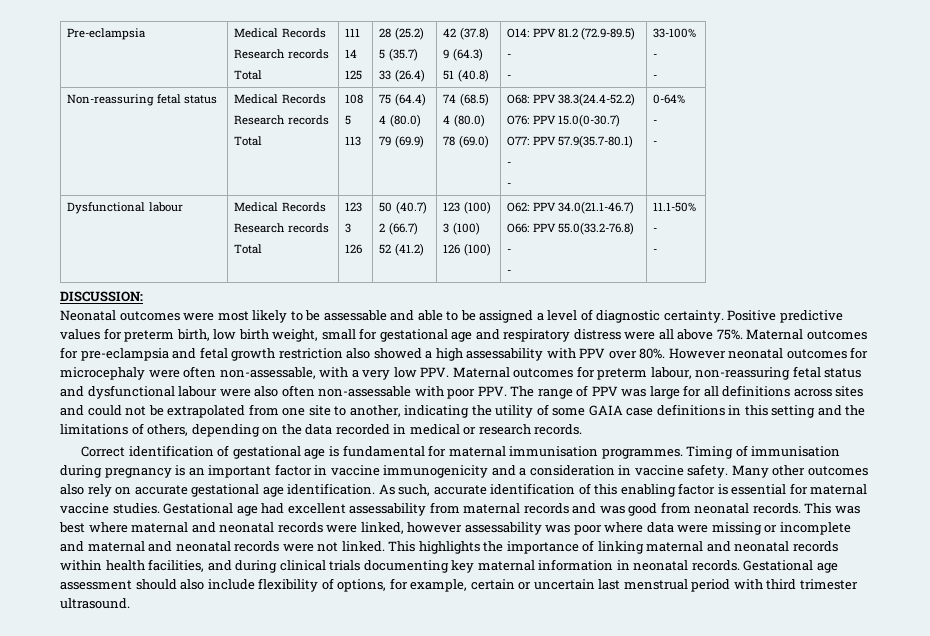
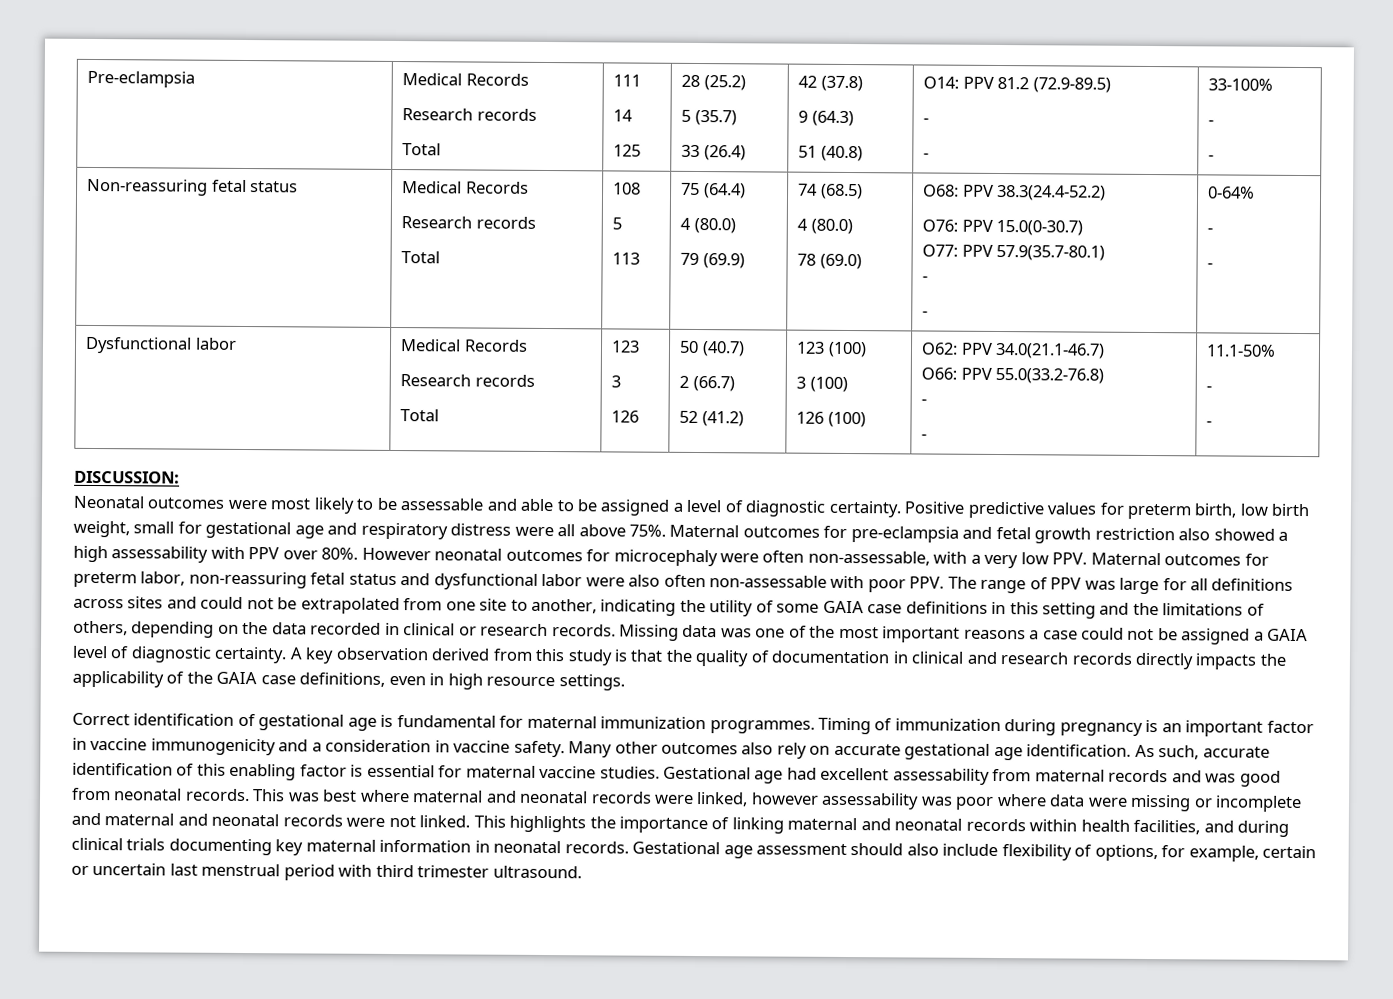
[148,202,183,212] labour -> [194,337,237,350] labor
[650,367,692,379] labour, -> [140,571,186,586] labor,
[178,386,218,397] labour -> [541,573,583,587] labor
[409,424,460,435] medical -> [403,623,456,636] clinical
(583, 429) none -> [619,624,1309,645] [72,645,1286,670] [72,670,625,691] Missing data was one of the most important reasons a case could not be assigned a GAIA level of diagnostic certainty. A key observation derived from this study is that the quality of documentation in clinical and research records directly impacts the applicability of the GAIA case definitions, even in high resource settings.
[509,446,599,457] immunisation -> [600,716,707,730] immunization
[751,446,841,457] immunisation -> [894,718,1001,732] immunization

